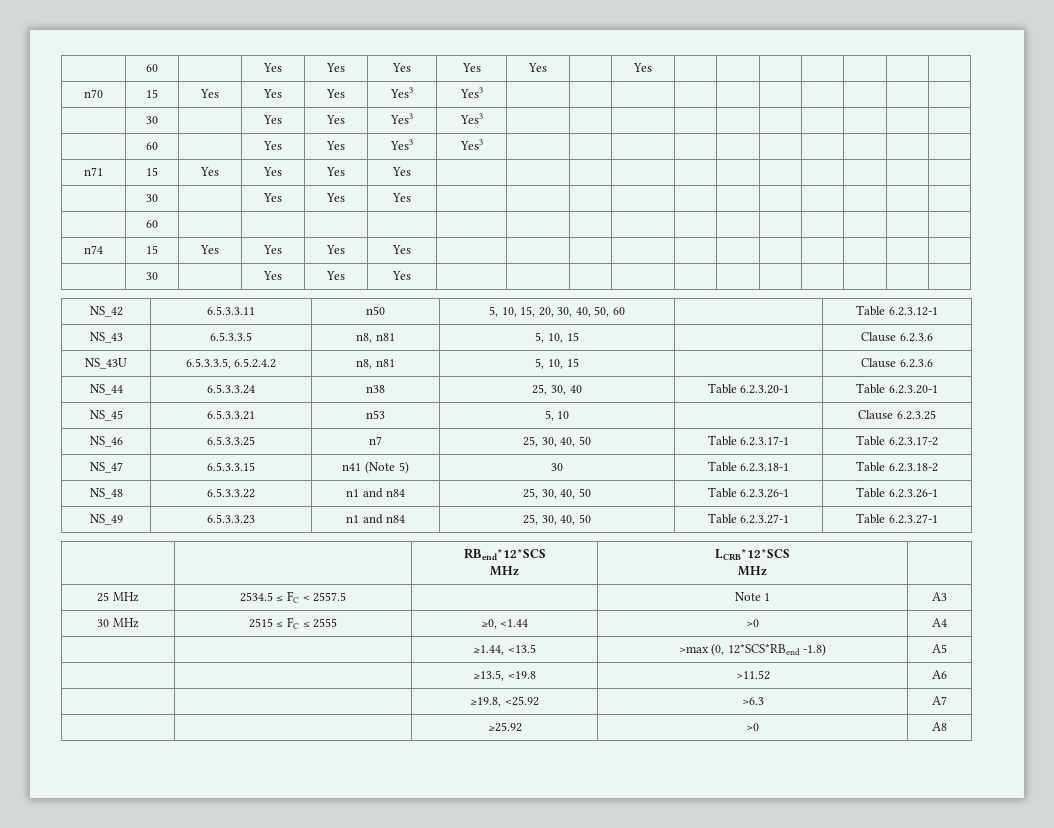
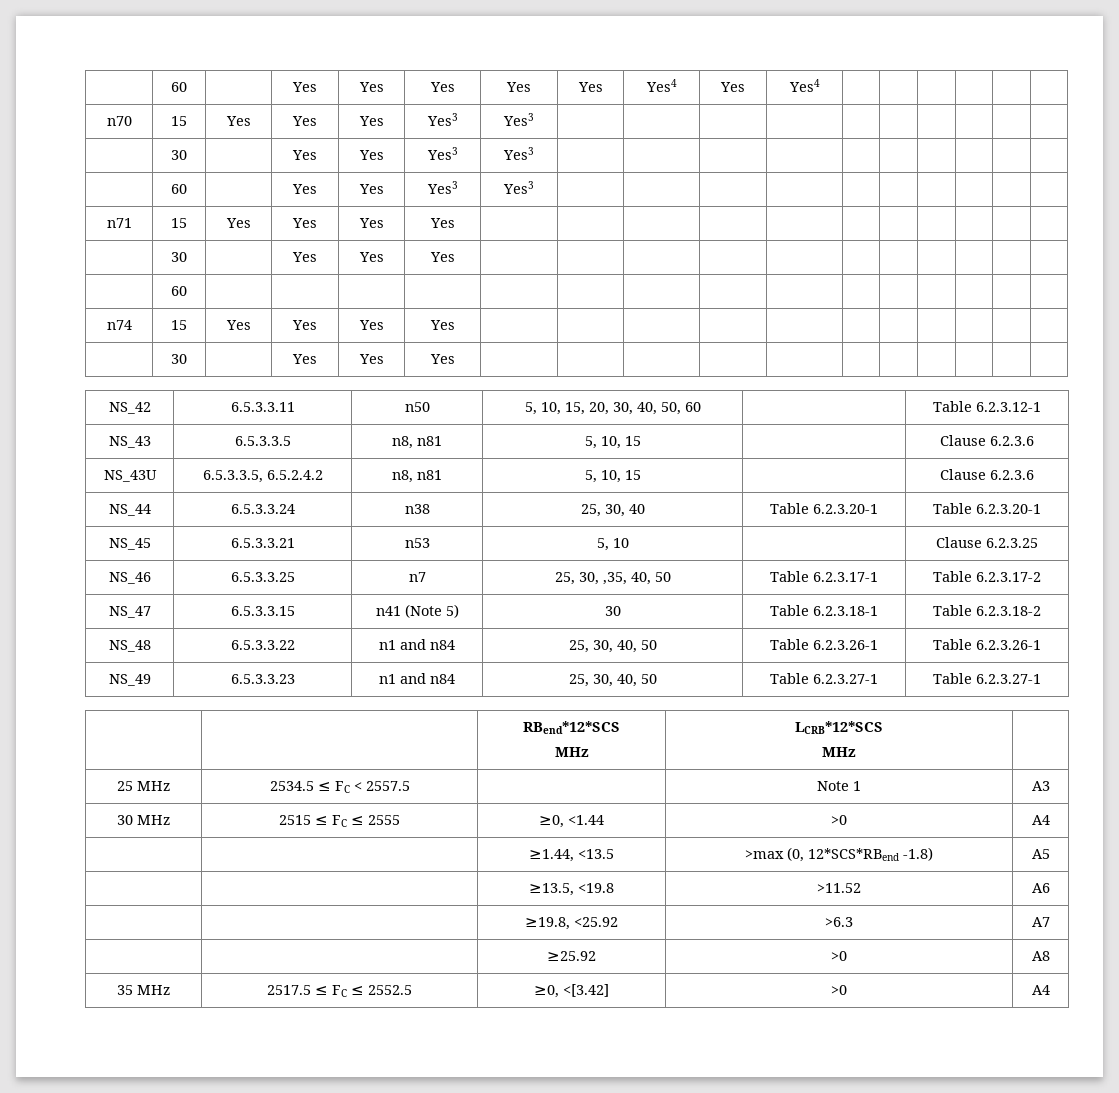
[633,63,652,72] | Yes | -> [645,79,677,92] [720,82,745,92] [788,79,820,92] Yes4 | Yes | Yes4
(557, 442) none -> [602,572,627,585] ,35,
(947, 726) none -> [117,985,170,995] [267,985,412,997] [534,984,609,998] [831,985,847,995] [1031,985,1050,995] // 35 MHz | 2517.5 ≤ FC ≤ 2552.5 | ≥0, <[3.42] | >0 | A4

